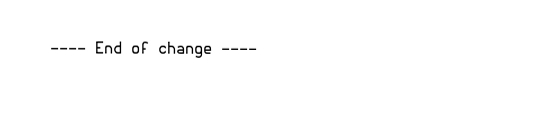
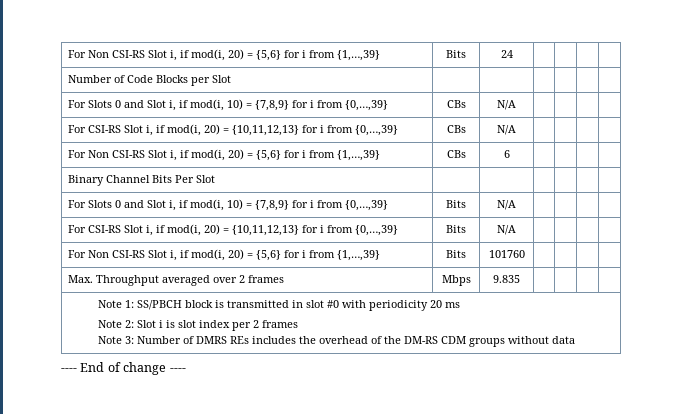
(50, 50) none -> [68,49,381,61] [446,50,466,58] [500,50,513,58] [68,75,232,86] [68,99,389,111] [446,100,466,108] [497,100,516,110] [68,124,399,136] [446,125,466,133] [497,125,516,135] [68,149,381,161] [446,150,466,158] [503,150,510,158] [68,175,216,186] [68,199,389,211] [446,200,466,208] [497,200,516,210] [68,224,399,236] [446,225,466,233] [497,225,516,235] [68,249,381,261] [446,250,466,258] [488,250,525,258] [68,275,285,286] [441,275,471,286] [493,275,520,283] [98,300,461,311] [98,320,299,331] [98,336,576,347] For Non CSI-RS Slot i, if mod(i, 20) = {5,6} for i from {1,…,39} | Bits | 24 | | | | // Number of Code Blocks per Slot | | | | | | // For Slots 0 and Slot i, if mod(i, 10) = {7,8,9} for i from {0,…,39} | CBs | N/A | | | | // For CSI-RS Slot i, if mod(i, 20) = {10,11,12,13} for i from {0,…,39} | CBs | N/A | | | | // For Non CSI-RS Slot i, if mod(i, 20) = {5,6} for i from {1,…,39} | CBs | 6 | | | | // Binary Channel Bits Per Slot | | | | | | // For Slots 0 and Slot i, if mod(i, 10) = {7,8,9} for i from {0,…,39} | Bits | N/A | | | | // For CSI-RS Slot i, if mod(i, 20) = {10,11,12,13} for i from {0,…,39} | Bits | N/A | | | | // For Non CSI-RS Slot i, if mod(i, 20) = {5,6} for i from {1,…,39} | Bits | 101760 | | | | // Max. Throughput averaged over 2 frames | Mbps | 9.835 | | | | // Note 1: SS/PBCH block is transmitted in slot #0 with periodicity 20 ms // Note 2: Slot i is slot index per 2 frames // Note 3: Number of DMRS REs includes the overhead of the DM-RS CDM groups without data //

